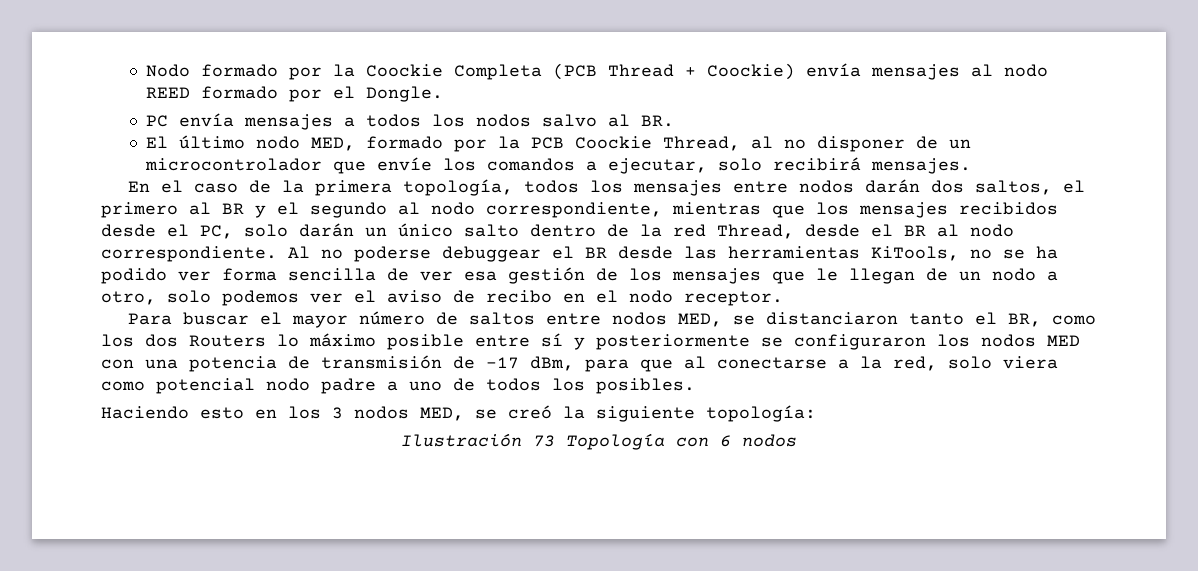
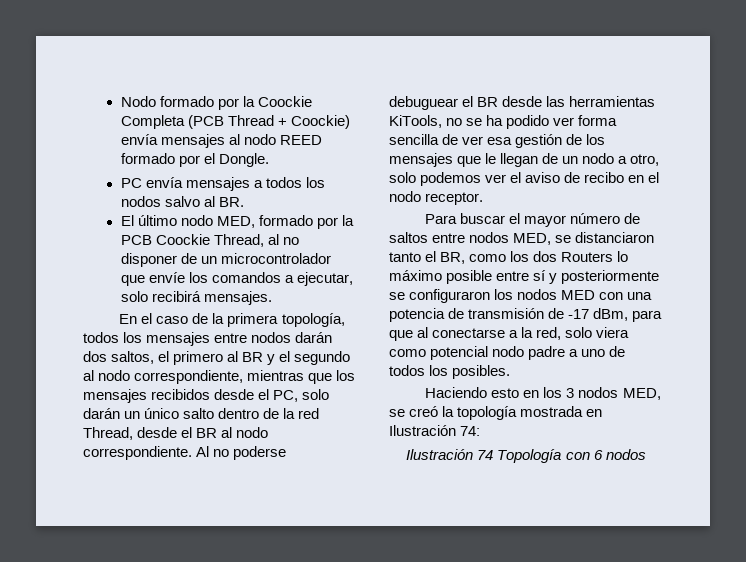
[442,246,541,262] debuggear -> [389,96,458,110] debuguear
[596,405,816,422] [401,433,555,447] siguiente topología: // Ilustración 73 -> [457,406,603,420] [389,425,481,436] [406,449,494,460] topología mostrada en Ilustración 74: // Ilustración 74

